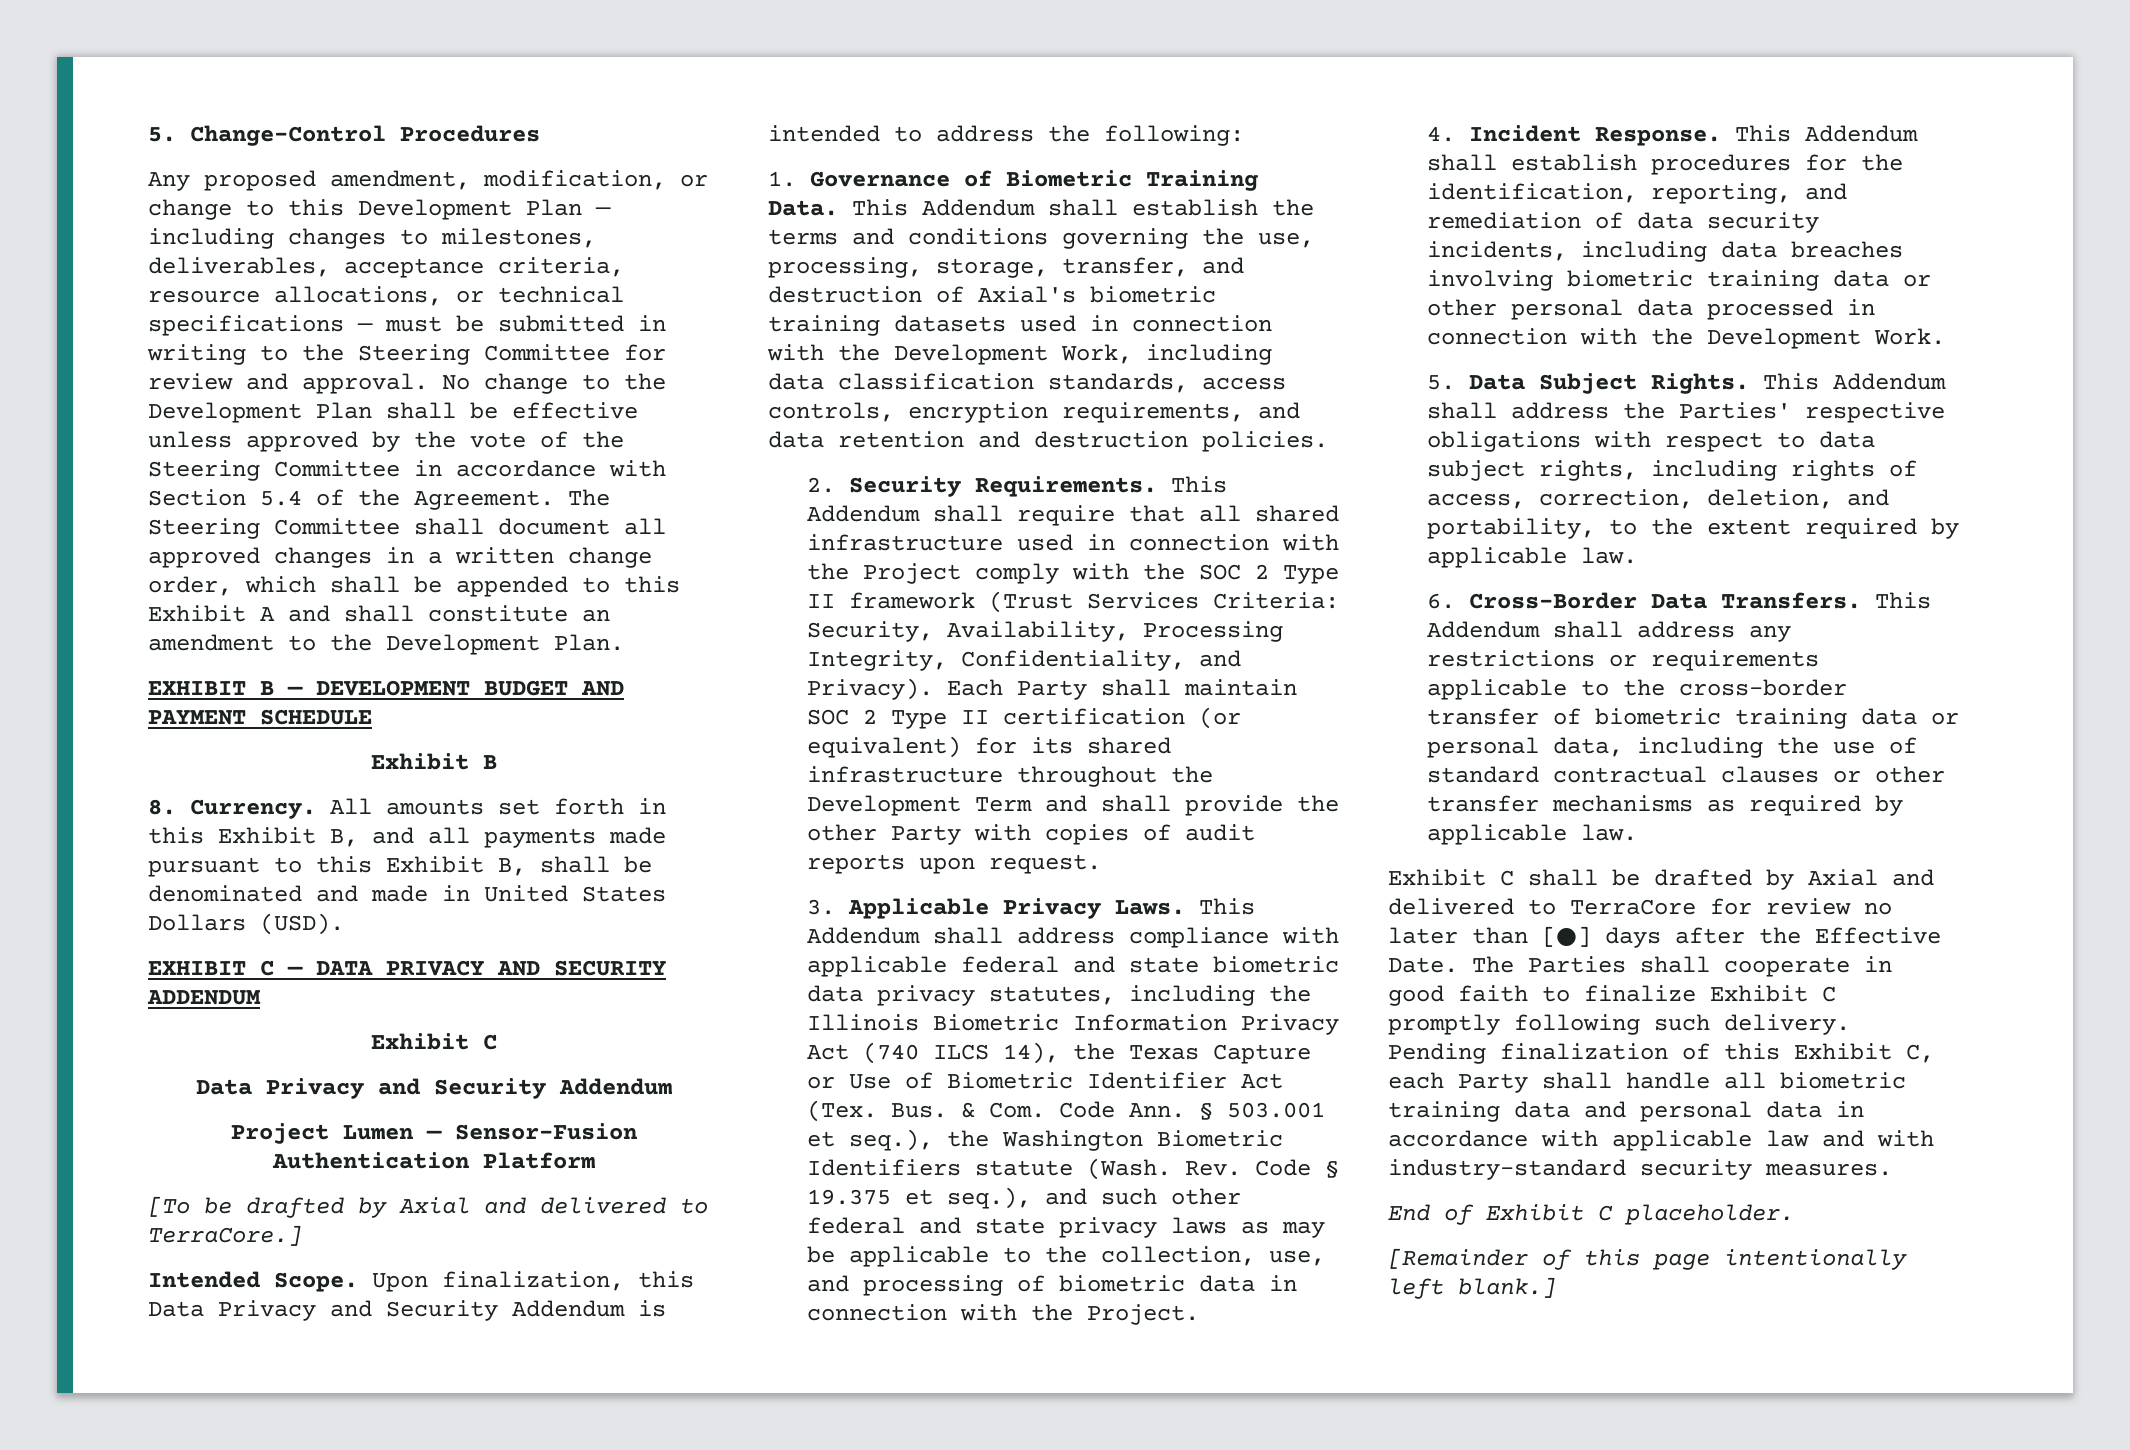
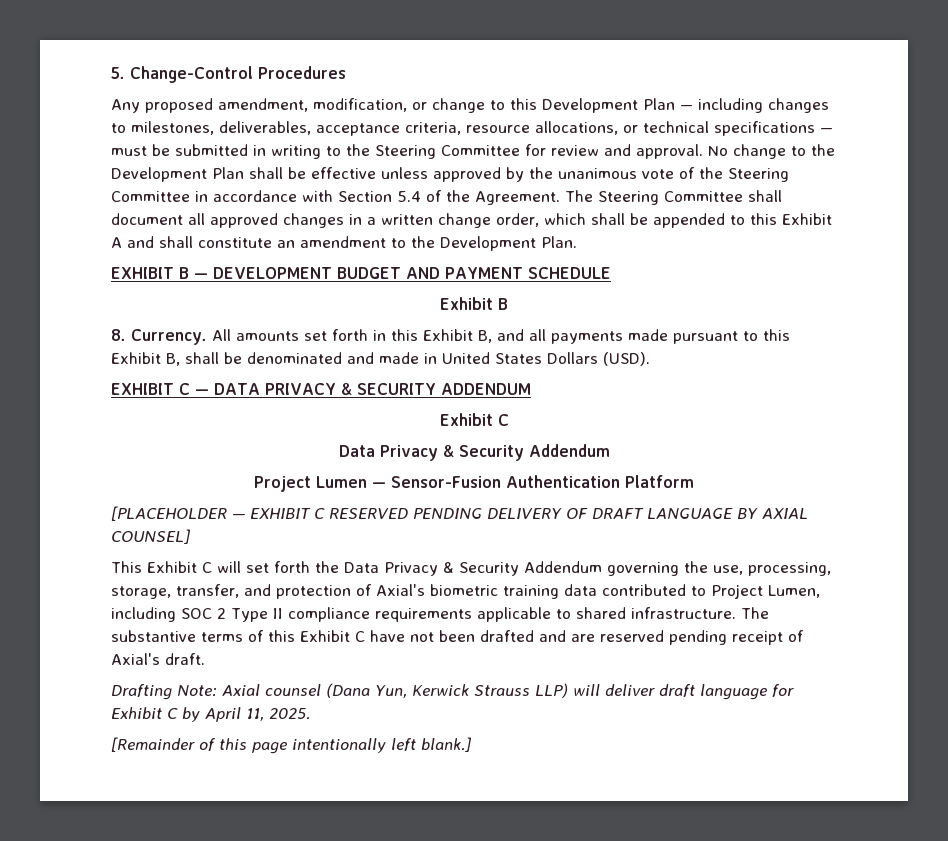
(456, 439) none -> [558,168,637,179] unanimous
[497,961,540,976] AND -> [340,383,352,395] &
[378,1078,420,1095] and -> [442,445,454,457] &
[148,1196,708,1218] [148,1225,302,1246] [148,1271,694,1292] [148,1300,666,1321] [768,125,1244,146] [768,170,1258,191] [768,199,1314,216] [768,228,1048,245] [To be drafted by Axial and delivered to TerraCore.] // Intended Scope. Upon finalization, this Data Privacy and Security Addendum is intended to address the following: // 1. Governance of Biometric Training Data. This Addendum shall establish the terms and conditions -> [111,506,808,521] [111,529,190,544] [111,561,602,576] [PLACEHOLDER — EXHIBIT C RESERVED PENDING DELIVERY OF DRAFT LANGUAGE BY AXIAL COUNSEL] // This Exhibit C will set forth the Data Privacy & Security Addendum
[768,286,922,303] destruction -> [276,585,351,599] protection
[894,315,1272,332] [767,344,1272,365] [768,373,1286,393] [768,402,1300,423] [768,431,1328,452] [806,476,1227,497] [806,505,1339,526] [806,534,1339,551] [806,563,1339,584] [806,591,1339,613] [806,621,1283,642] [806,650,1241,671] [806,678,1297,700] [806,707,1241,729] [806,736,1171,758] [806,766,1213,787] [806,795,1339,816] [806,824,1255,845] [806,854,1101,874] [806,898,1255,919] [806,927,1339,948] [806,956,1339,977] [806,985,1311,1006] [806,1014,1339,1035] [806,1042,1311,1064] [806,1072,1283,1089] [806,1100,1325,1122] [806,1129,1283,1151] [806,1158,1339,1180] [806,1187,1241,1209] [806,1217,1325,1238] [806,1246,1325,1267] [806,1275,1297,1296] [806,1304,1199,1325] [1426,125,1918,146] [1426,154,1903,175] [1426,183,1847,204] [1426,212,1819,233] [1426,241,1903,262] [1426,270,1931,291] [1426,299,1875,320] [1426,328,1945,349] [1426,373,1946,394] [1426,402,1945,423] [1426,431,1875,452] [1426,460,1917,481] [1426,489,1889,509] [1426,518,1959,539] [1426,547,1637,568] [1426,592,1931,609] [1426,621,1791,642] [1426,650,1819,671] [1426,679,1847,700] [1426,708,1959,729] [1426,737,1917,758] [1426,766,1945,783] [1426,795,1903,816] [1426,824,1637,845] [1388,869,1934,890] [1388,898,1892,915] [1388,926,1941,948] [1388,956,1892,977] [1388,985,1836,1006] [1388,1014,1850,1035] [1388,1043,1934,1064] [1388,1072,1906,1093] [1388,1101,1864,1122] [1388,1130,1934,1151] [1388,1159,1892,1180] [1388,1204,1794,1225] datasets used in connection with the Development Work, including data classification standards, access controls, encryption requirements, and data retention and destruction policies. // 2. Security Requirements. This Addendum shall require that all shared infrastructure used in connection with the Project comply with the SOC 2 Type II framework (Trust Services Criteria: Security, Availability, Processing Integrity, Confidentiality, and Privacy). Each Party shall maintain SOC 2 Type II certification (or equivalent) for its shared infrastructure throughout the Development Term and shall provide the other Party with copies of audit reports upon request. // 3. Applicable Privacy Laws. This Addendum shall address compliance with applicable federal and state biometric data privacy statutes, including the Illinois Biometric Information Privacy Act (740 ILCS 14), the Texas Capture or Use of Biometric Identifier Act (Tex. Bus. & Com. Code Ann. § 503.001 et seq.), the Washington Biometric Identifiers statute (Wash. Rev. Code § 19.375 et seq.), and such other federal and state privacy laws as may be applicable to the collection, use, and processing of biometric data in connection with the Project. // 4. Incident Response. This Addendum shall establish procedures for the identification, reporting, and remediation of data security incidents, including data breaches involving biometric training data or other personal data processed in connection with the Development Work. // 5. Data Subject Rights. This Addendum shall address the Parties' respective obligations with respect to data subject rights, including rights of access, correction, deletion, and portability, to the extent required by applicable law. // 6. Cross-Border Data Transfers. This Addendum shall address any restrictions or requirements applicable to the cross-border transfer of biometric training data or personal data, including the use of standard contractual clauses or other transfer mechanisms as required by applicable law. // Exhibit C shall be drafted by Axial and delivered to TerraCore for review no later than [●] days after the Effective Date. The Parties shall cooperate in good faith to finalize Exhibit C promptly following such delivery. Pending finalization of this Exhibit C, each Party shall handle all biometric training data and personal data in accordance with applicable law and with industry-standard security measures. // End of Exhibit C placeholder. -> [564,584,820,599] [111,607,769,622] [111,630,804,645] [111,653,205,665] [111,683,794,700] [111,707,310,722] data contributed to Project Lumen, including SOC 2 Type II compliance requirements applicable to shared infrastructure. The substantive terms of this Exhibit C have not been drafted and are reserved pending receipt of Axial's draft. // Drafting Note: Axial counsel (Dana Yun, Kerwick Strauss LLP) will deliver draft language for Exhibit C by April 11, 2025.

